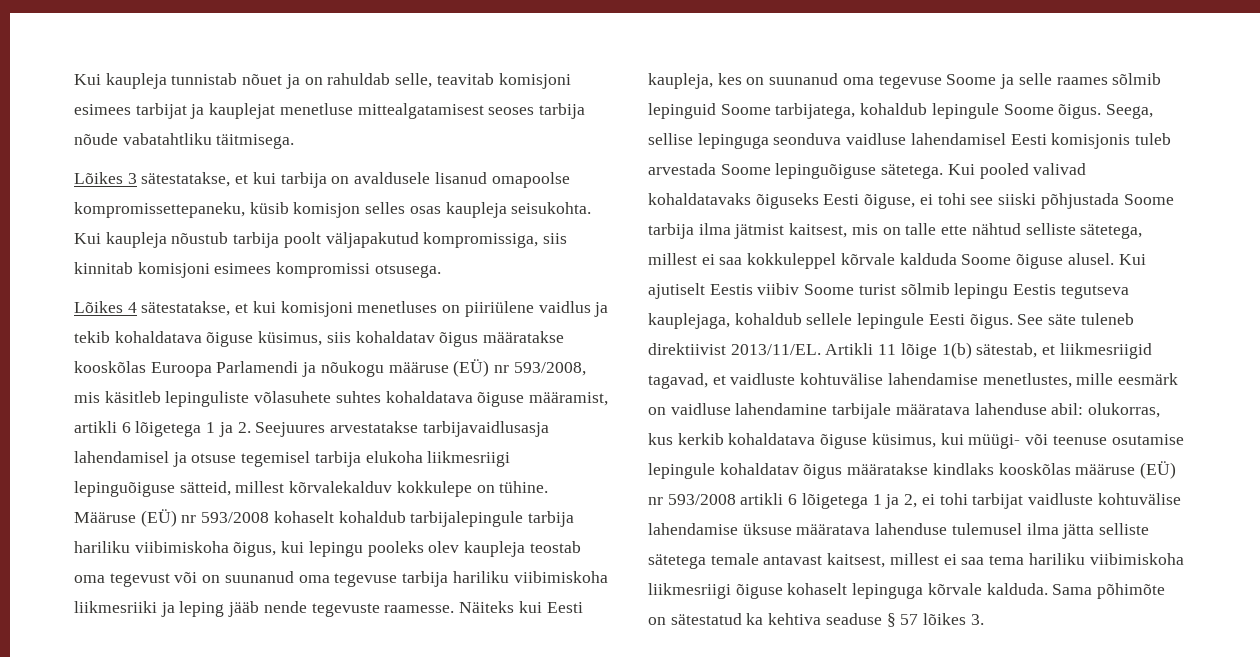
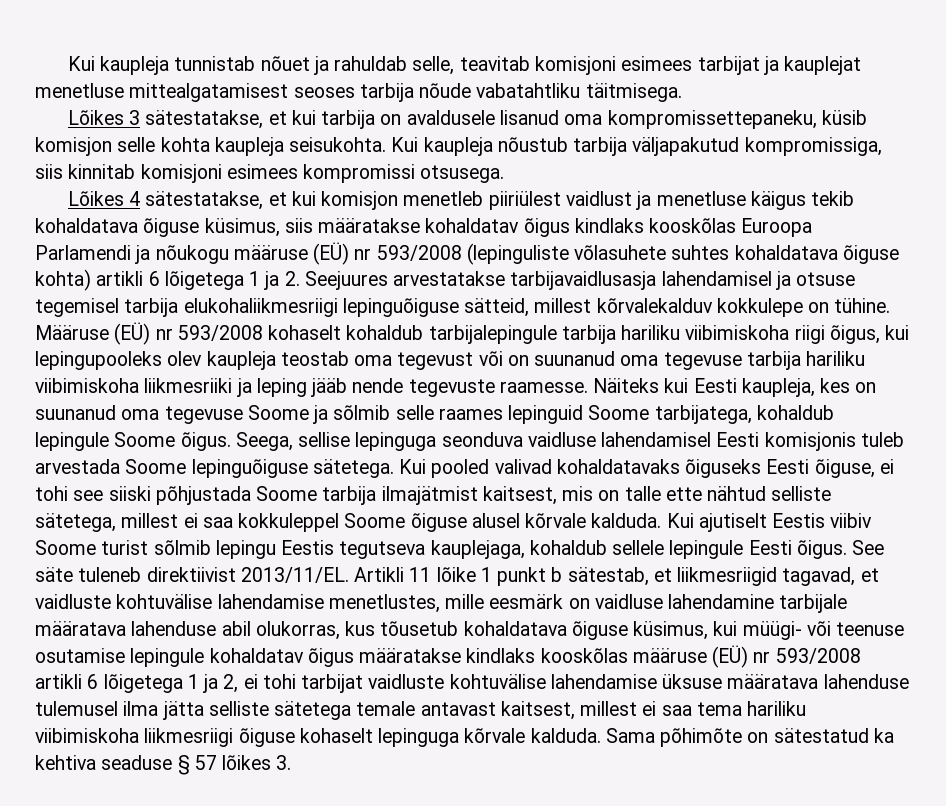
[304,77,323,85] on -> (329, 65) none
[491,172,570,188] omapoolse -> [564,114,603,125] oma
[365,202,441,214] selles osas -> [117,137,210,152] selle kohta
[283,232,321,248] poolt -> (628, 146) none
[280,301,609,317] komisjoni menetluses on piiriülene vaidlus ja -> [321,191,806,210] komisjon menetleb piiriülest vaidlust ja menetluse käigus
[355,331,565,347] kohaldatav õigus määratakse -> [318,218,644,237] määratakse kohaldatav õigus kindlaks
[513,362,586,376] [74,391,250,407] 593/2008, mis käsitleb lepinguliste -> [376,243,569,265] 593/2008 (lepinguliste
[529,392,609,406] määramist, -> [35,269,91,291] kohta)
[365,451,511,467] elukoha liikmesriigi -> [183,298,338,317] elukohaliikmesriigi
(229, 547) none -> [794,325,825,344] riigi
[308,541,424,557] lepingu pooleks -> [35,351,162,370] lepingupooleks
(1015, 81) none -> [333,405,391,420] sõlmib
[1112,73,1162,85] sõlmib -> (503, 414) none
[698,223,785,239] ilma jätmist -> [381,486,478,505] ilmajätmist
[840,253,1114,269] kõrvale kalduda Soome õiguse alusel. -> [344,513,662,532] Soome õiguse alusel kõrvale kalduda.
[900,342,972,359] lõige 1(b) -> [436,567,563,586] lõike 1 punkt b
[1051,403,1084,415] abil: -> [221,621,251,636] abil
[677,433,724,445] kerkib -> [380,621,459,636] tõusetub

